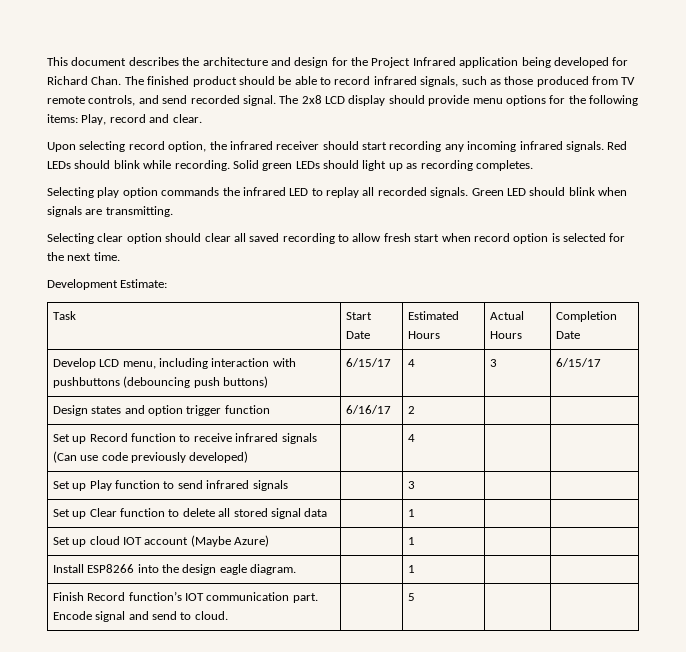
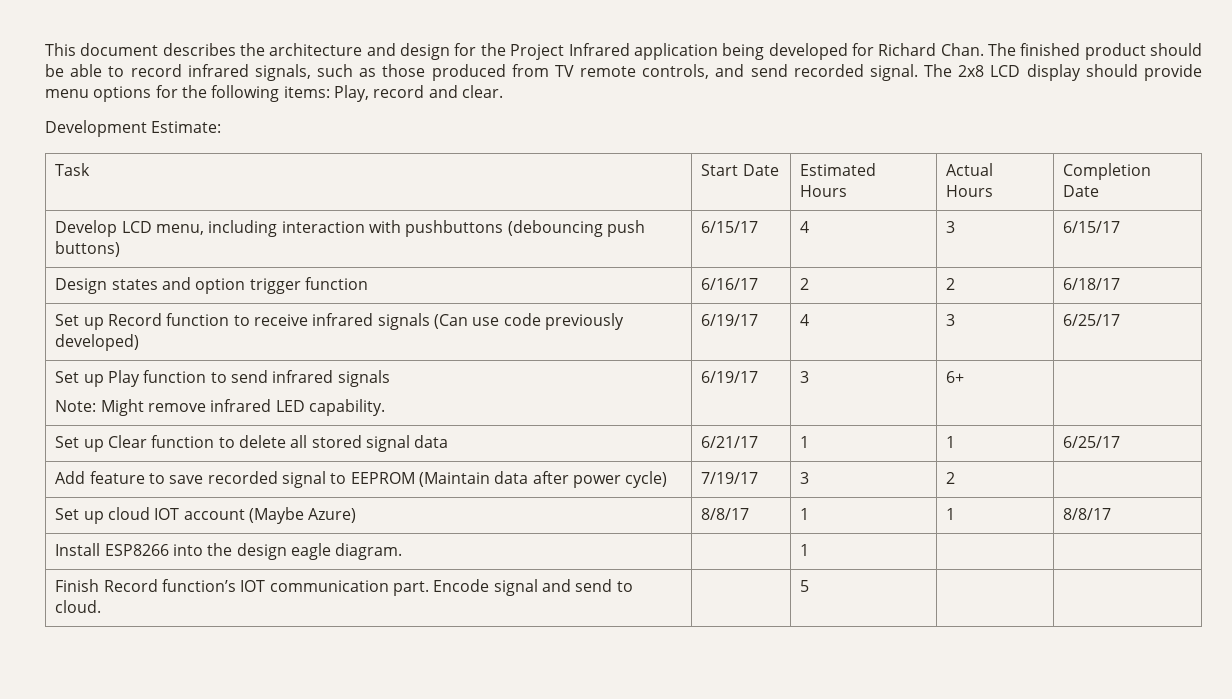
[47,141,628,152] [47,160,533,171] [47,187,627,198] [47,206,173,217] [47,233,626,244] [47,252,120,261] // Upon selecting record option, the infrared receiver should start recording any incoming infrared signals. Red LEDs should blink while recording. Solid green LEDs should light up as recording completes. // Selecting play option commands the infrared LED to replay all recorded signals. Green LED should blink when signals are transmitting. // Selecting clear option should clear all saved recording to allow fresh start when record option is selected for the next time. -> (503, 91) none
(415, 410) | -> [946,278,956,290] [1063,278,1121,290] 2 | 6/18/17
[407,434,415,442] | 4 | | -> [701,314,759,326] [800,314,810,326] [946,314,956,326] [1063,314,1121,326] 6/19/17 | 4 | 3 | 6/25/17
[407,481,415,489] | | 3 | -> [55,399,386,416] [701,371,759,383] [800,371,810,383] [946,371,965,383] // Note: Might remove infrared LED capability. | 6/19/17 | 3 | 6+
[407,509,415,517] | 1 | -> [701,436,759,448] [800,436,810,448] [946,436,956,448] [1063,436,1121,448] [55,471,668,488] [701,472,759,484] [800,472,810,484] [946,472,956,484] 6/21/17 | 1 | 1 | 6/25/17 // Add feature to save recorded signal to EEPROM (Maintain data after power cycle) | 7/19/17 | 3 | 2
[407,537,415,545] | 1 | | -> [701,508,750,520] [800,508,810,520] [946,508,956,520] [1063,508,1112,520] 8/8/17 | 1 | 1 | 8/8/17

